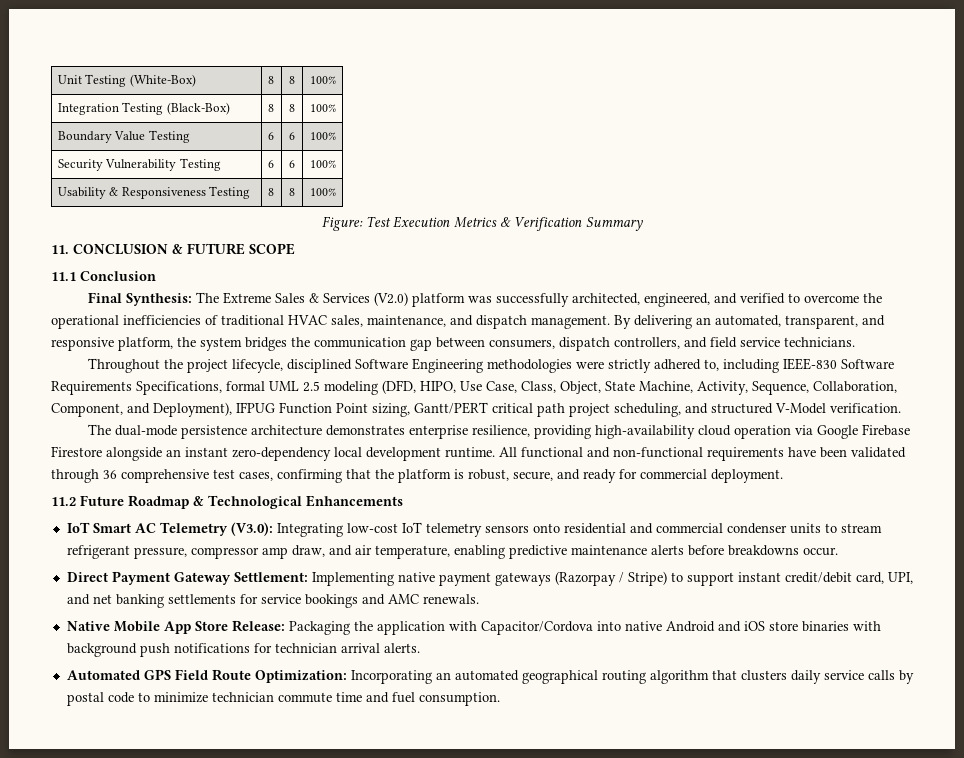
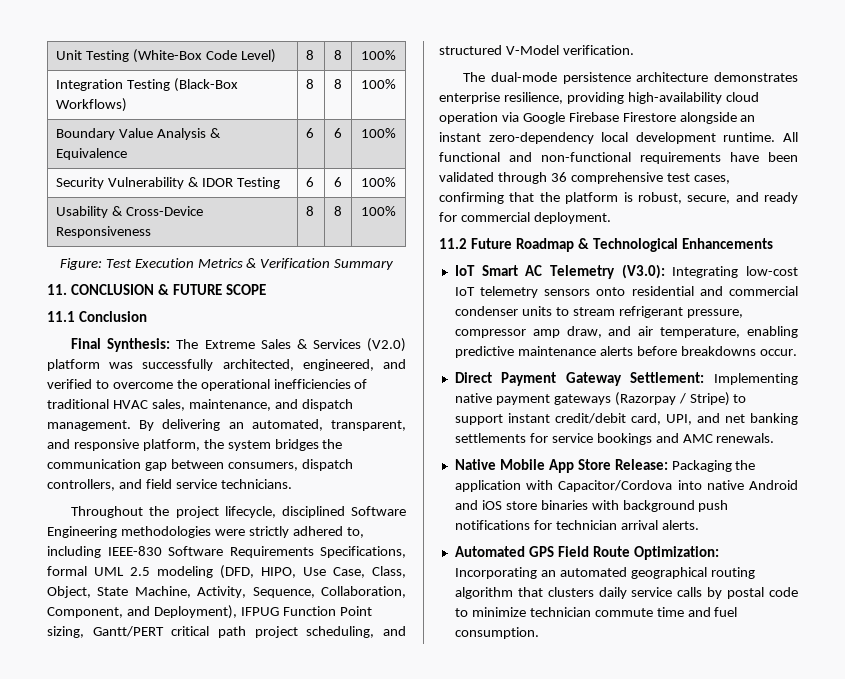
[129,74,196,87] (White-Box) -> [132,49,276,63] (White-Box Code Level)
[166,102,230,115] (Black-Box) -> [173,78,238,92] [55,98,127,112] (Black-Box Workflows)
[148,130,190,143] Testing -> [156,128,221,140] [55,148,127,160] Analysis & Equivalence
(177, 165) none -> [187,177,233,187] & IDOR
(119, 191) none -> [125,206,203,216] Cross-Device
[209,186,251,199] Testing -> (151, 232) none

